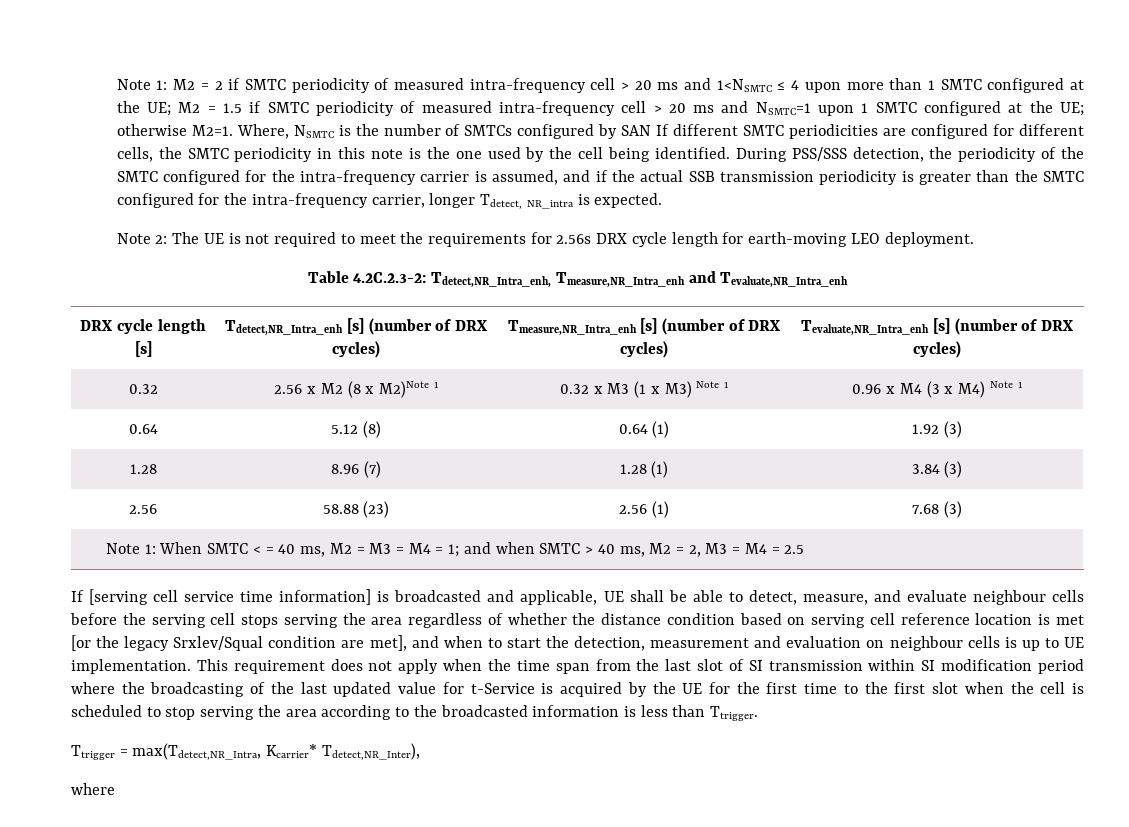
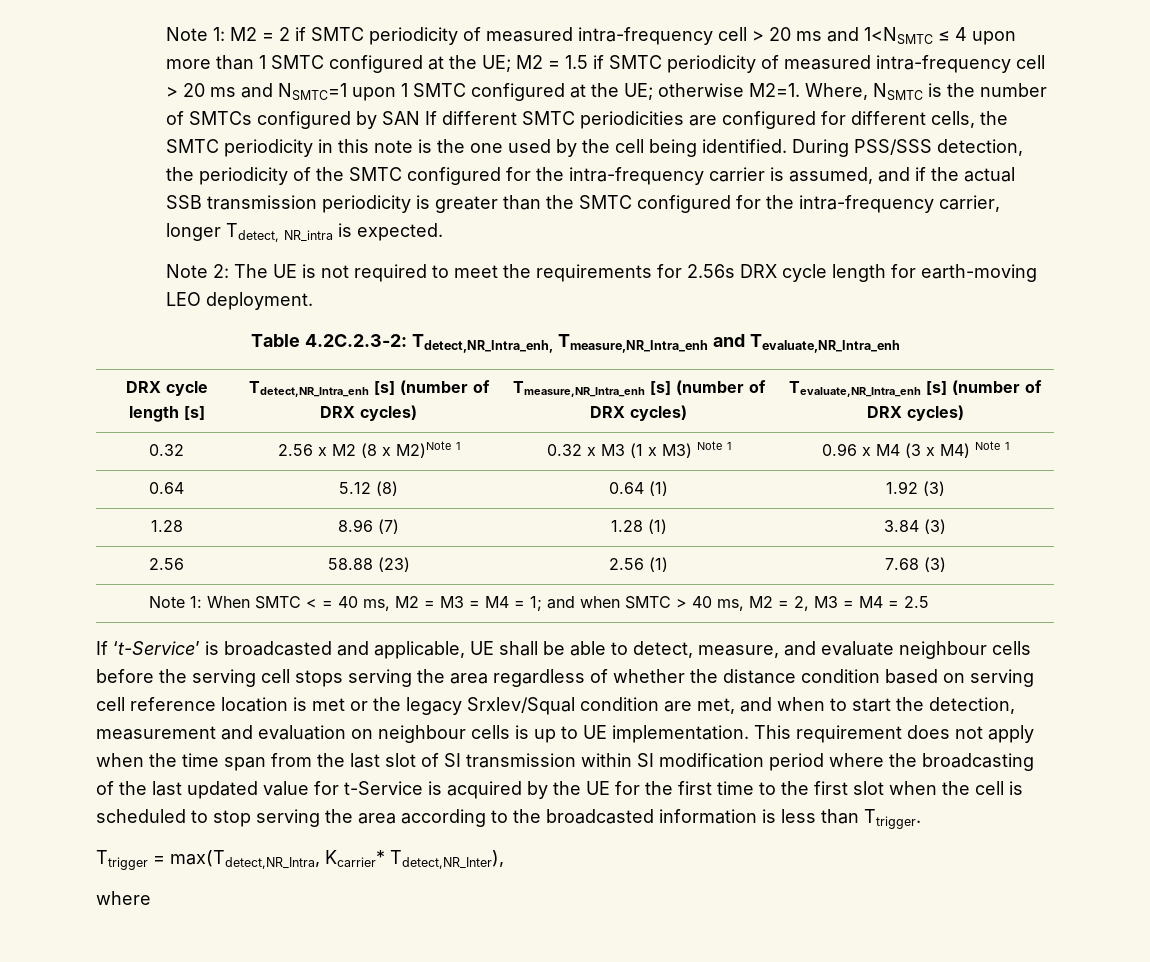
[89,589,372,605] [serving cell service time information] -> [113,641,200,655] ‘t-Service’
[71,635,91,651] [or -> [350,701,368,711] or
[369,635,407,651] met], -> [697,698,735,714] met,

